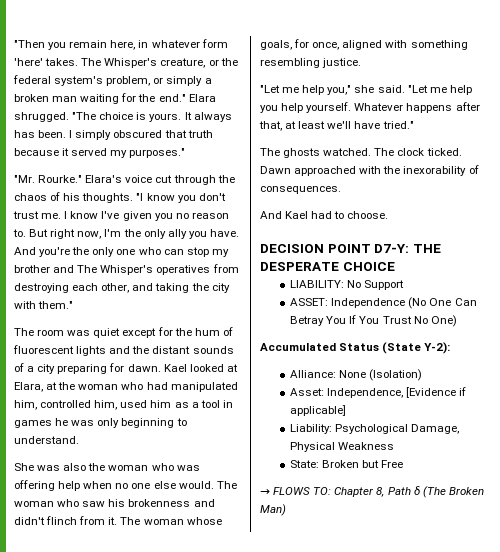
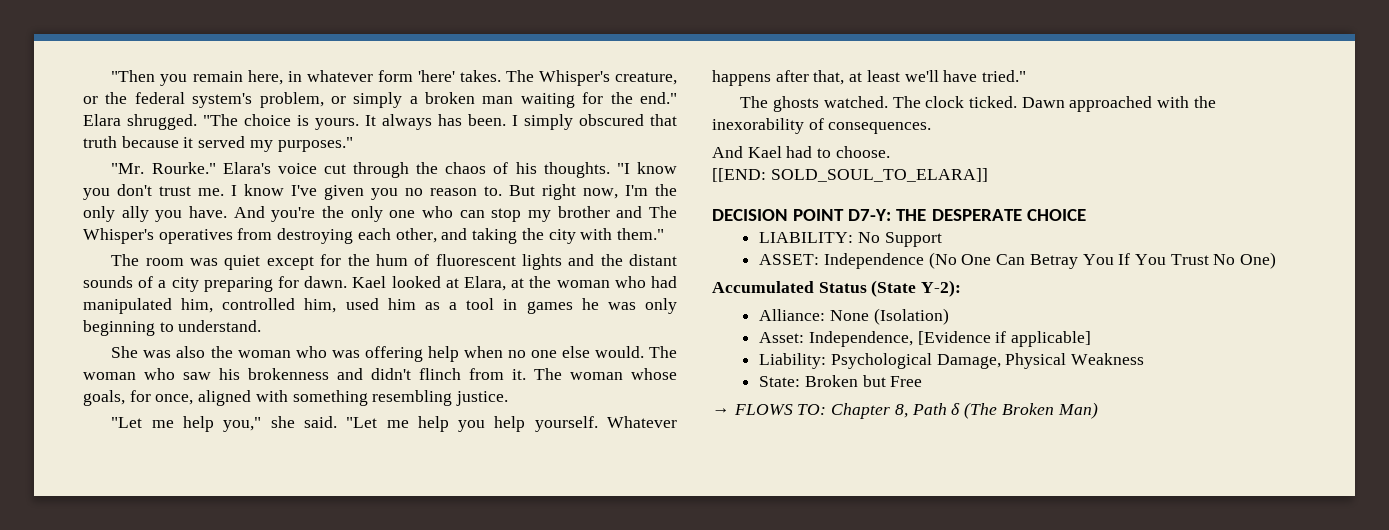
(389, 215) none -> [712,168,988,182] // [[END: SOLD_SOUL_TO_ELARA]]

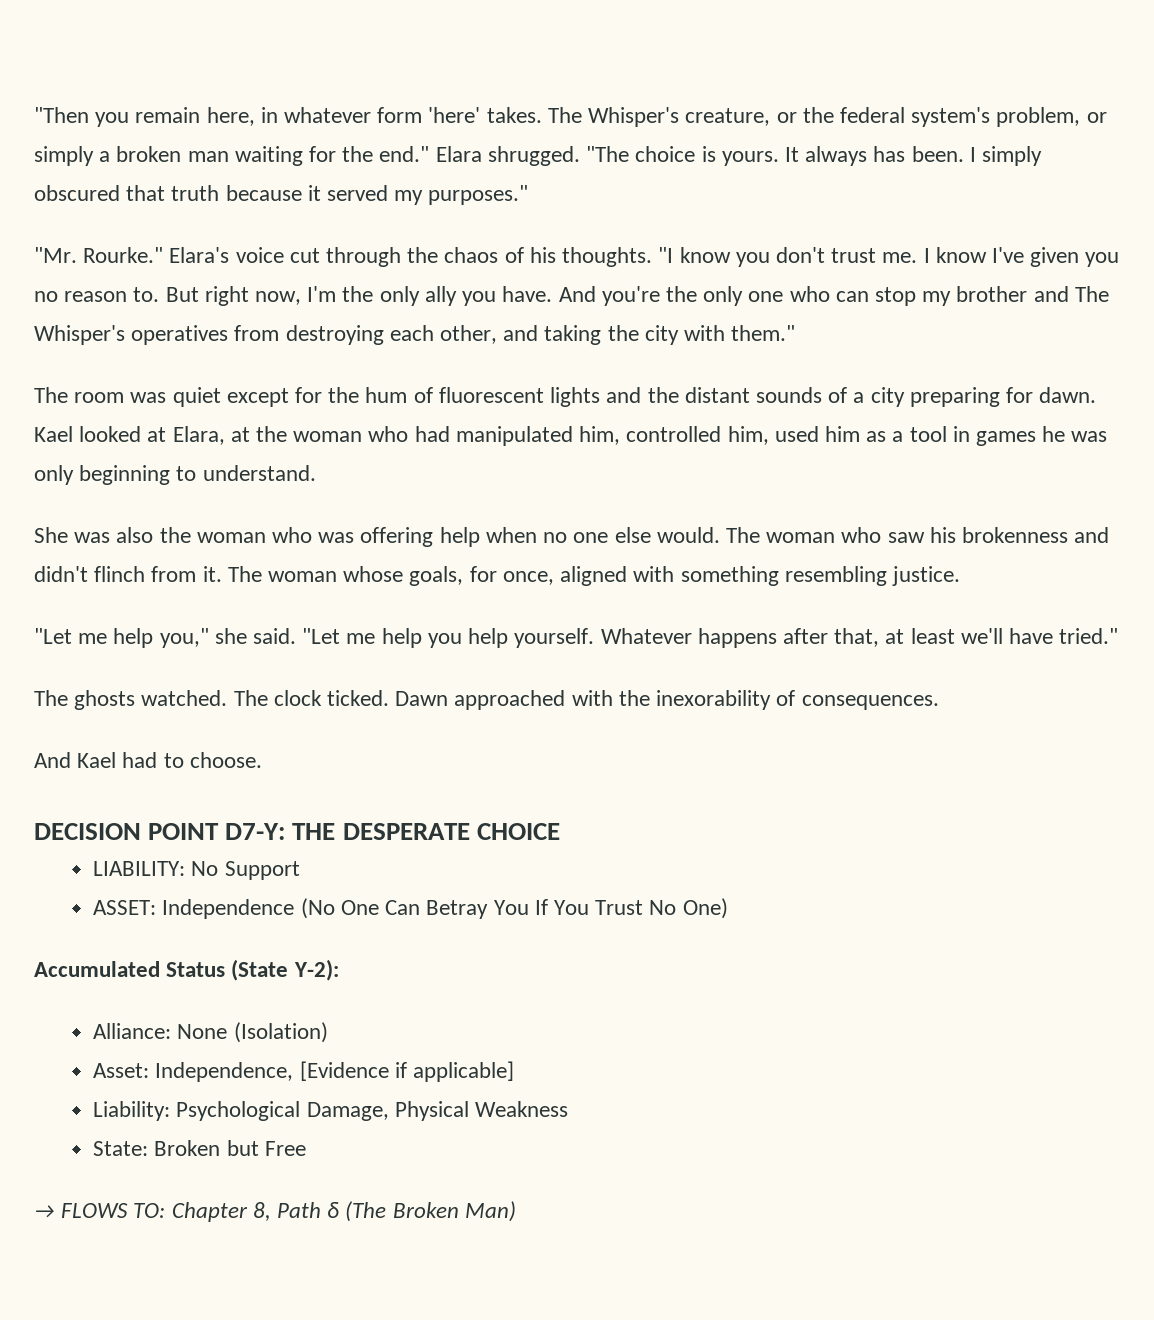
[712,168,988,182] // [[END: SOLD_SOUL_TO_ELARA]] -> (262, 760) none

